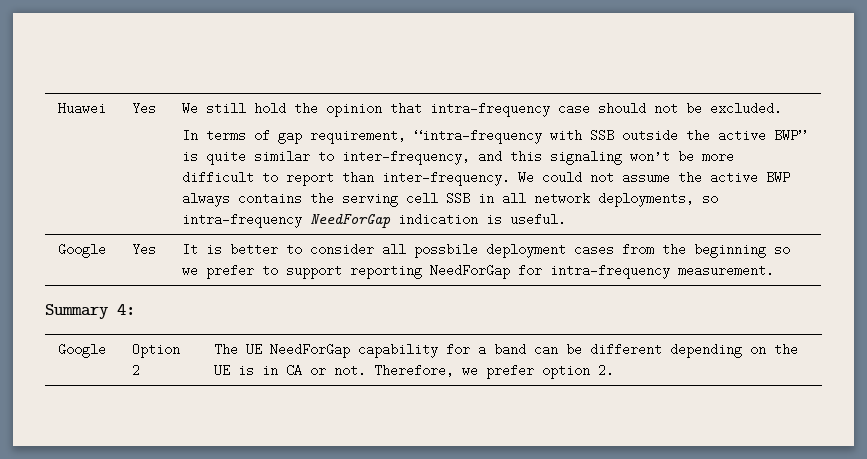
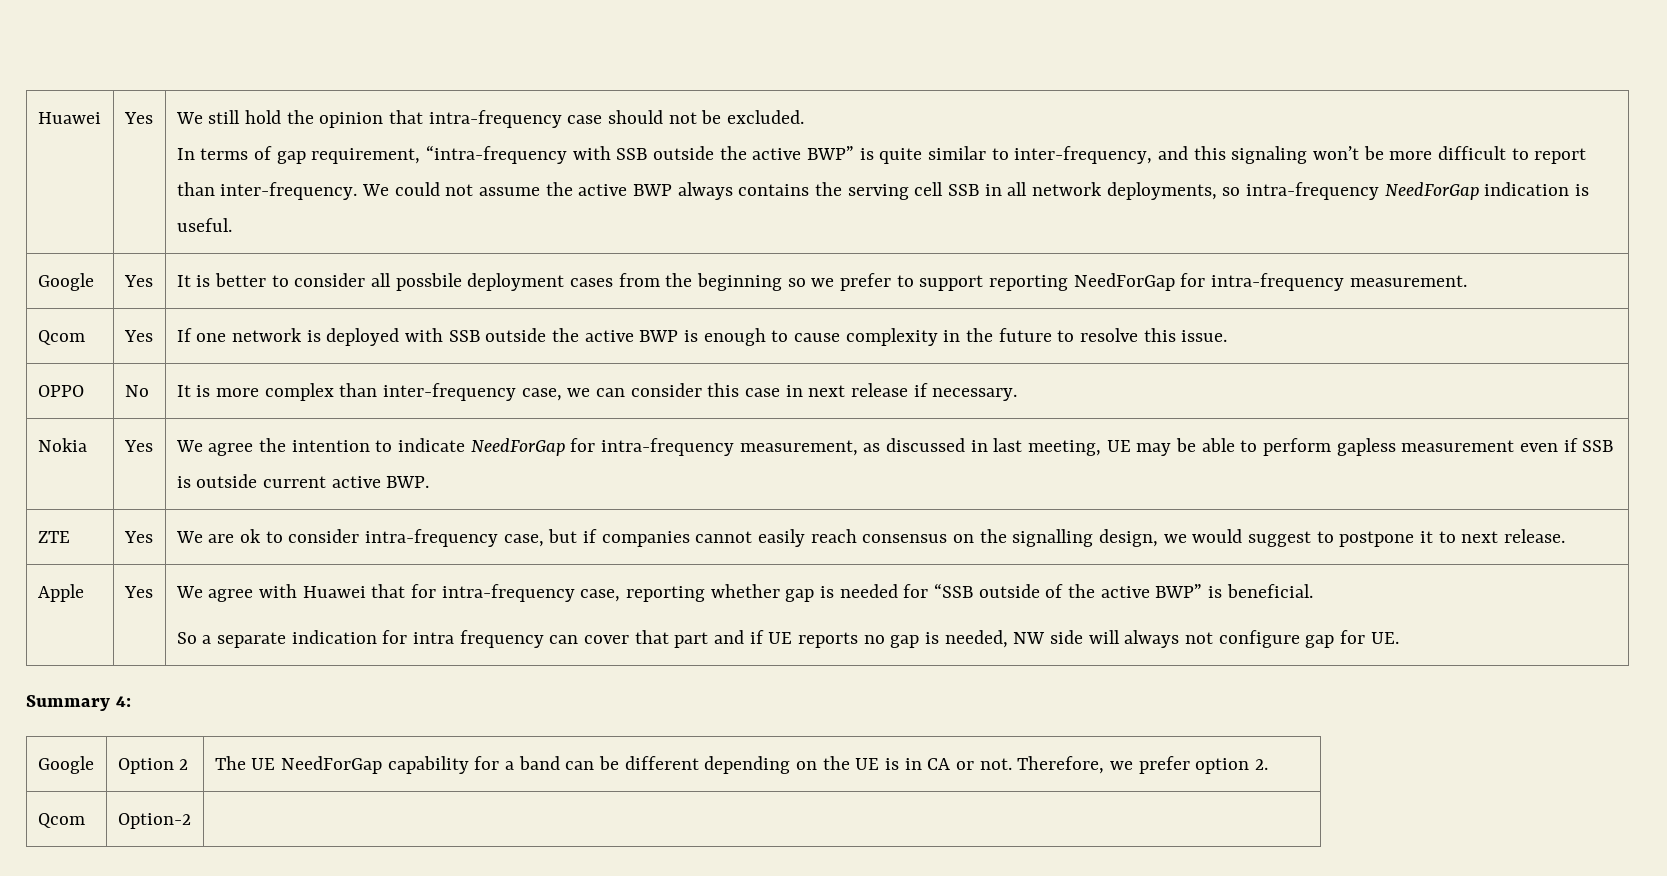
(774, 270) none -> [37,330,85,345] [123,330,153,342] [176,328,1228,346] [37,385,84,397] [124,385,149,397] [176,383,1018,401] [37,438,87,452] [123,440,153,452] [175,438,1614,456] [176,474,430,488] [37,531,70,543] [123,531,153,543] [175,529,1566,547] [37,584,84,602] [123,586,153,598] [175,583,1313,602] [176,630,1399,648] // Qcom | Yes | If one network is deployed with SSB outside the active BWP is enough to cause complexity in the future to resolve this issue. // OPPO | No | It is more complex than inter-frequency case, we can consider this case in next release if necessary. // Nokia | Yes | We agree the intention to indicate NeedForGap for intra-frequency measurement, as discussed in last meeting, UE may be able to perform gapless measurement even if SSB is outside current active BWP. // ZTE | Yes | We are ok to consider intra-frequency case, but if companies cannot easily reach consensus on the signalling design, we would suggest to postpone it to next release. // Apple | Yes | We agree with Huawei that for intra-frequency case, reporting whether gap is needed for “SSB outside of the active BWP” is beneficial. // So a separate indication for intra frequency can cover that part and if UE reports no gap is needed, NW side will always not configure gap for UE.
(614, 370) none -> [37,813,85,828] [117,813,191,829] // Qcom | Option-2 |

